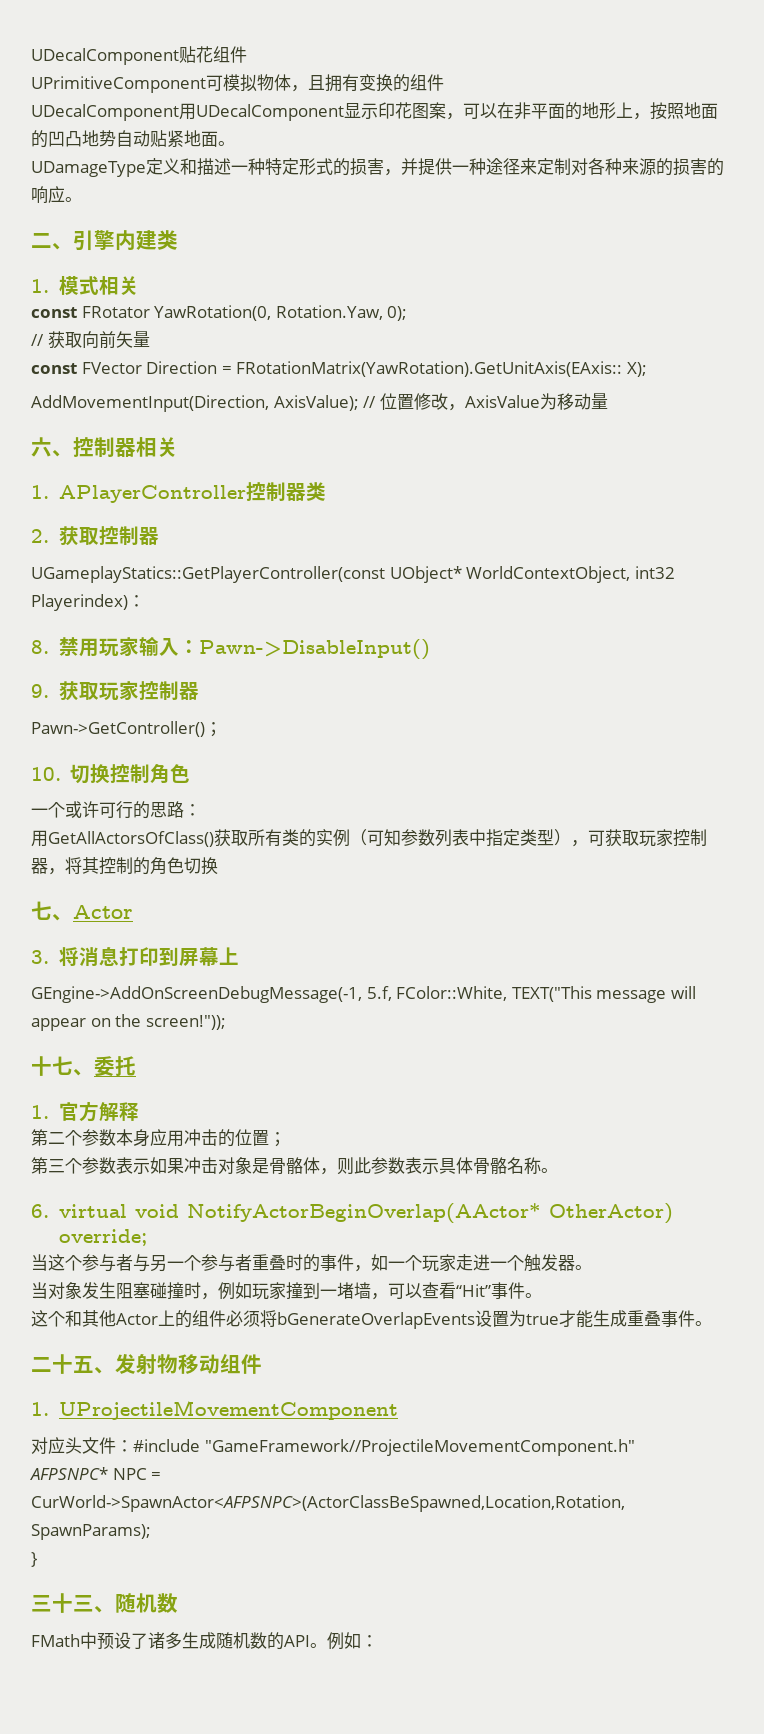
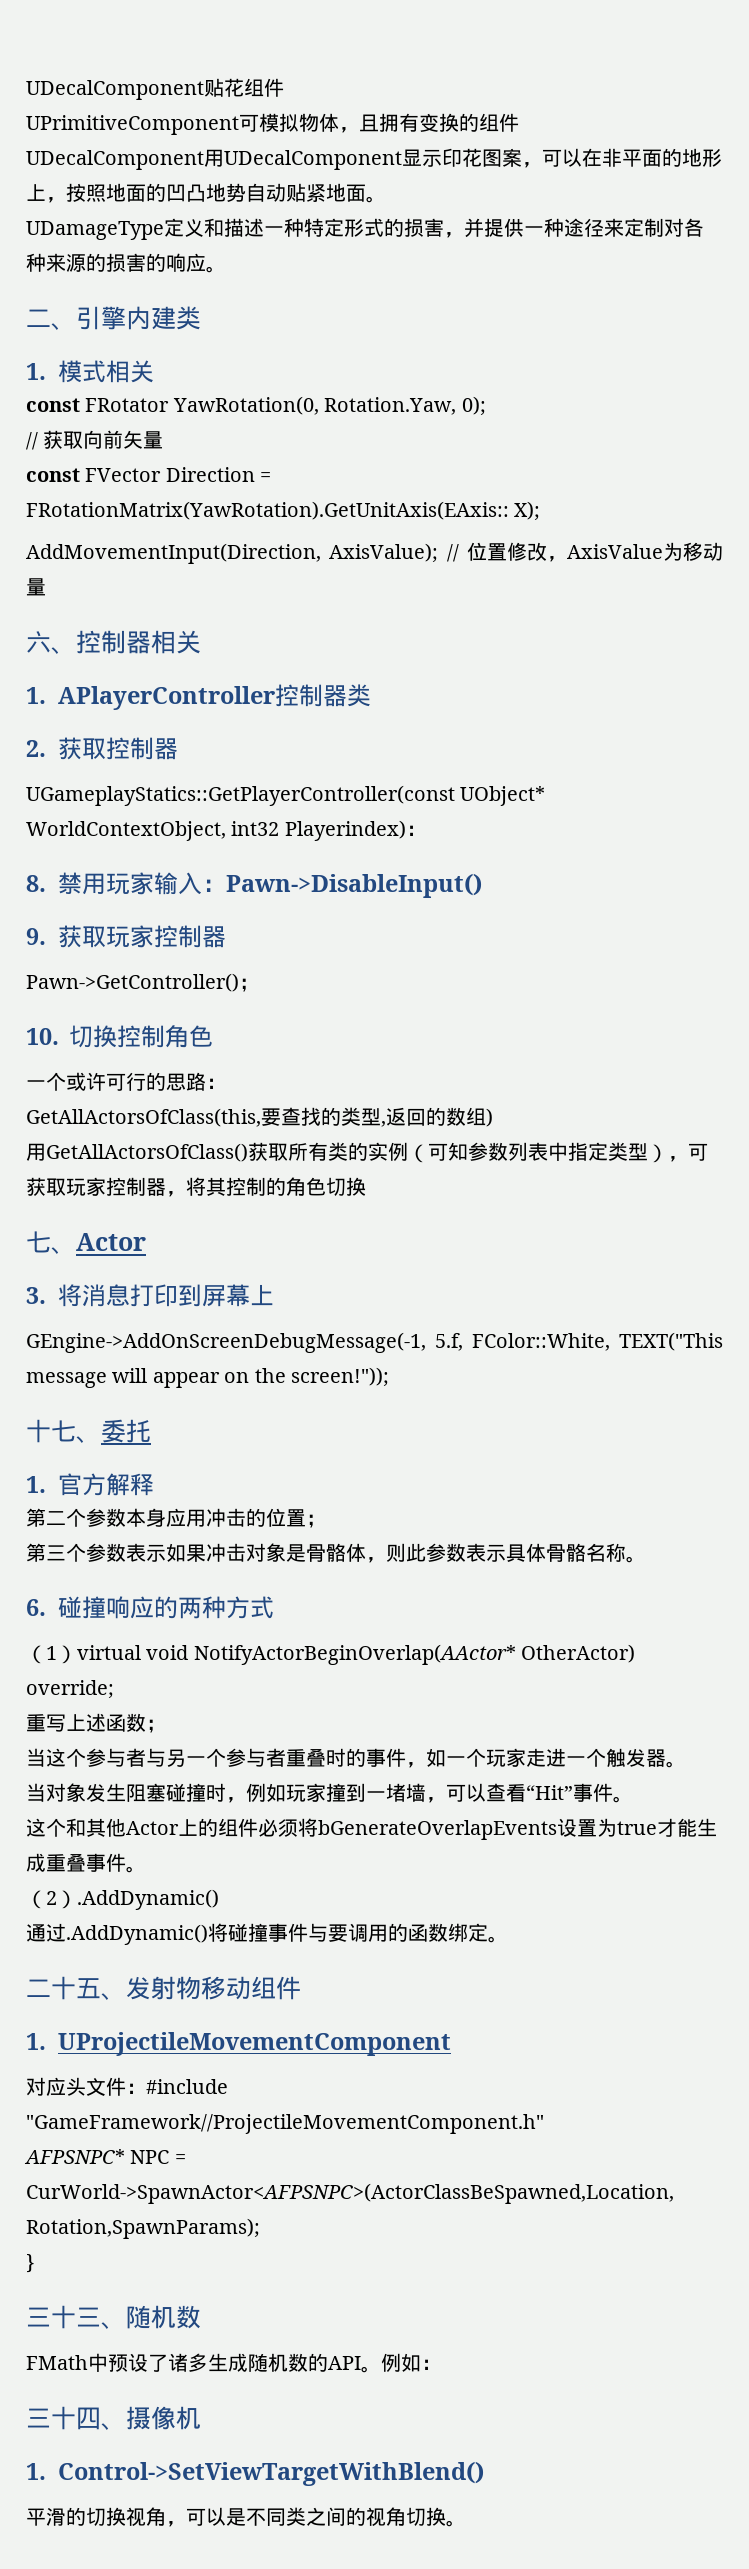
(201, 810) none -> [26,1107,493,1127] // GetAllActorsOfClass(this,要查找的类型,返回的数组)
(49, 1211) none -> [58,1596,275,1619] [26,1645,77,1664] 碰撞响应的两种方式 // （1）
(147, 1237) none -> [26,1713,166,1733] // 重写上述函数；
(712, 1323) none -> [26,1889,219,1910] [26,1923,508,1945] // （2）.AddDynamic() // 通过.AddDynamic()将碰撞事件与要调用的函数绑定。
(378, 1641) none -> [26,2406,201,2430] [26,2461,485,2486] [26,2507,466,2527] // 三十四、摄像机 // 1. Control->SetViewTargetWithBlend() // 平滑的切换视角，可以是不同类之间的视角切换。

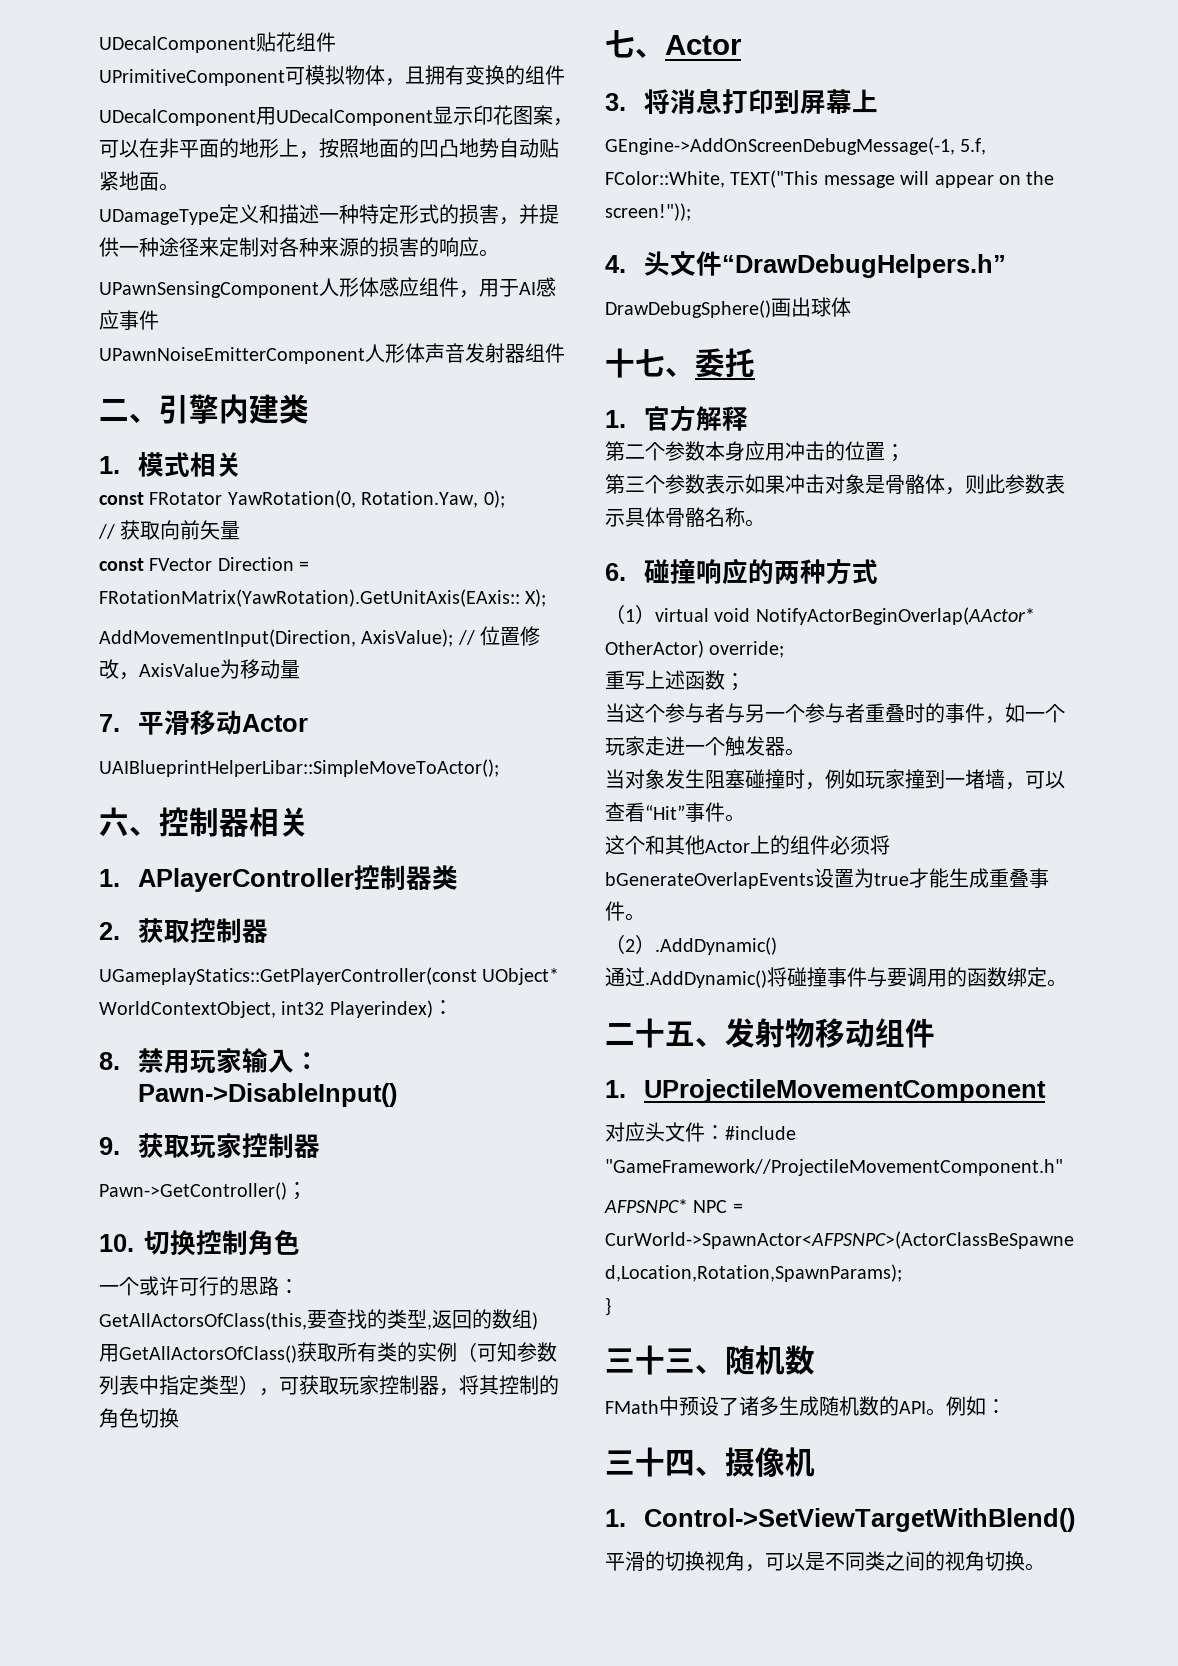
(226, 269) none -> [99,277,556,298] [99,310,159,330] [99,343,565,364] // UPawnSensingComponent人形体感应组件，用于AI感应事件 // UPawnNoiseEmitterComponent人形体声音发射器组件
(46, 587) none -> [99,710,309,735] [99,759,499,777] // 7.平滑移动Actor // UAIBlueprintHelperLibar::SimpleMoveToActor();
(389, 1377) none -> [605,251,1007,278] [605,297,851,318] // 4.头文件“DrawDebugHelpers.h” // DrawDebugSphere()画出球体

